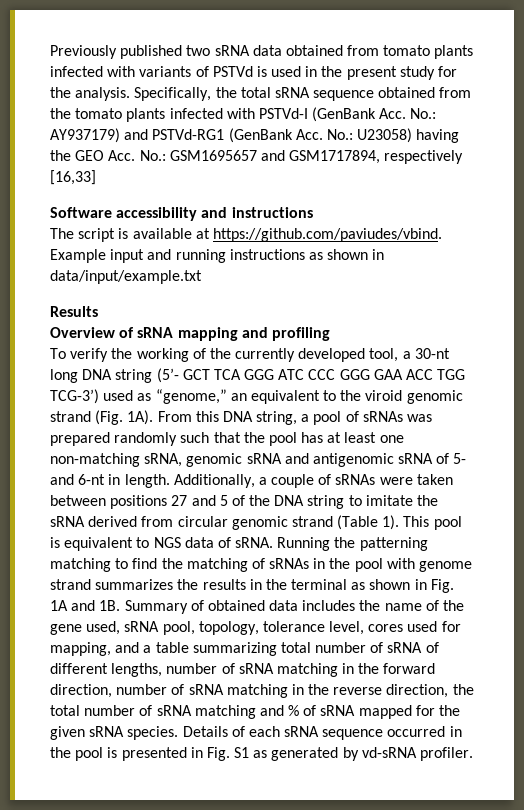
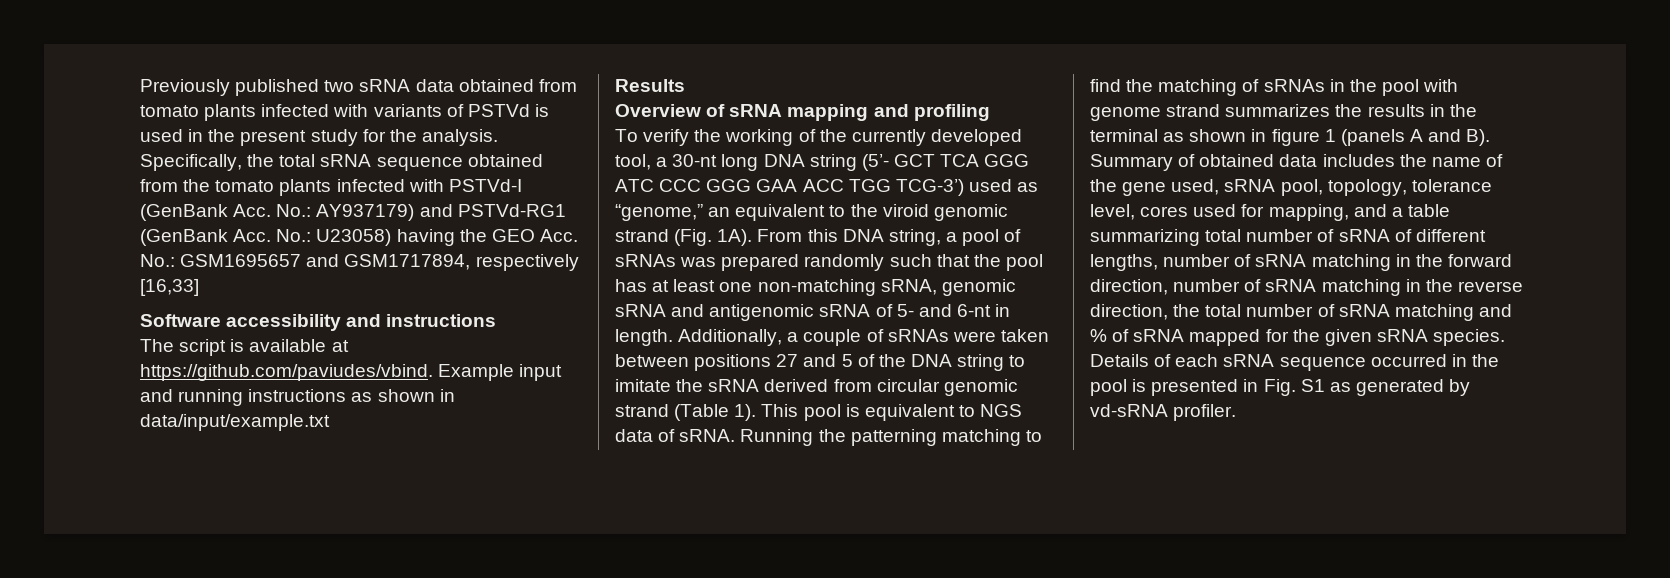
[430,579,454,593] [50,600,121,611] Fig. 1A and 1B. -> [1271,129,1491,146] figure 1 (panels A and B).

